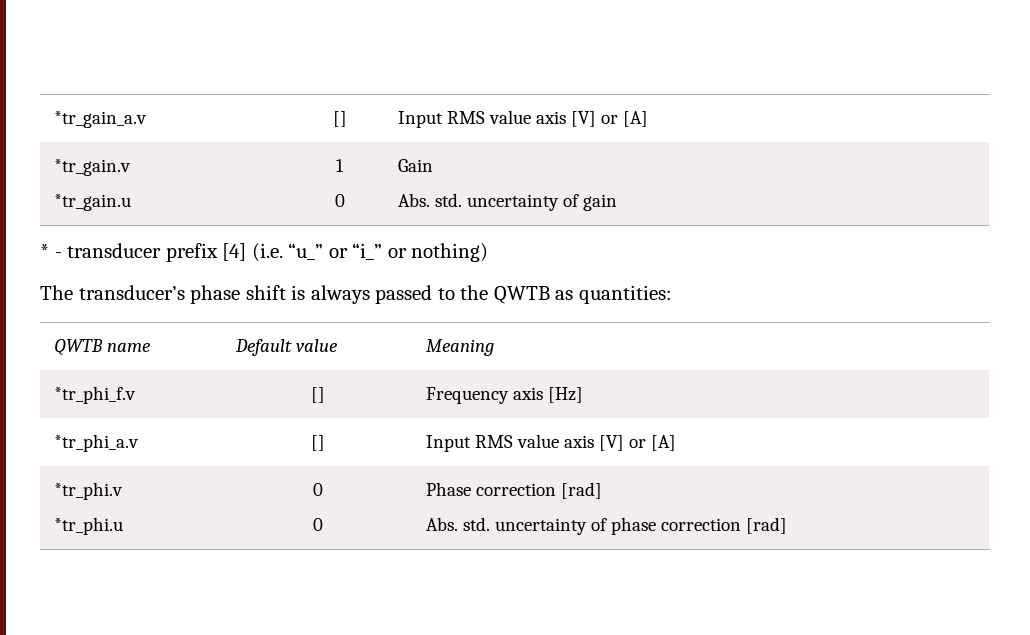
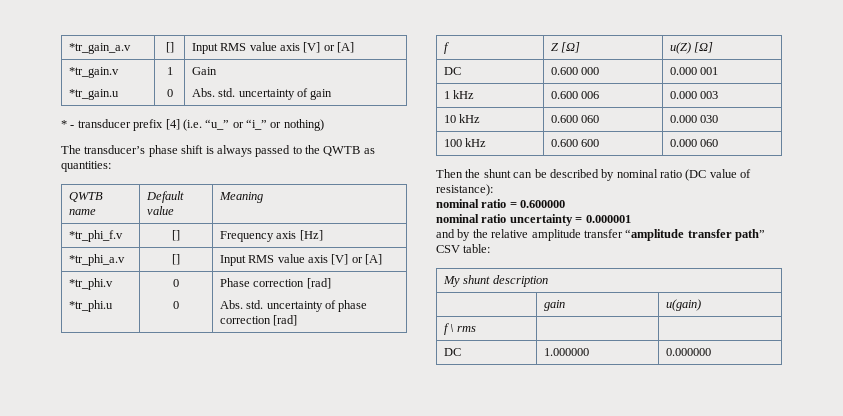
(788, 525) none -> [443,42,449,54] [550,42,581,53] [669,42,714,54] [443,67,461,75] [550,67,600,75] [669,67,719,75] [443,90,475,99] [550,91,600,99] [669,91,719,99] [443,114,481,123] [550,115,600,123] [669,115,719,123] [443,138,487,147] [550,139,600,147] [669,139,719,147] [436,169,752,181] [436,184,493,196] [436,199,566,208] [436,214,631,226] [436,229,765,241] [436,244,491,253] [442,275,548,287] [543,300,565,311] [665,299,701,311] [443,323,476,335] [443,348,461,356] [543,348,589,356] [665,348,711,356] // f | Z [Ω] | u(Z) [Ω] // DC | 0.600 000 | 0.000 001 // 1 kHz | 0.600 006 | 0.000 003 // 10 kHz | 0.600 060 | 0.000 030 // 100 kHz | 0.600 600 | 0.000 060 // Then the shunt can be described by nominal ratio (DC value of resistance): // nominal ratio = 0.600000 // nominal ratio uncertainty = 0.000001 // and by the relative amplitude transfer “amplitude transfer path” CSV table: // My shunt description // | gain | u(gain) // f \ rms | | // DC | 1.000000 | 0.000000

